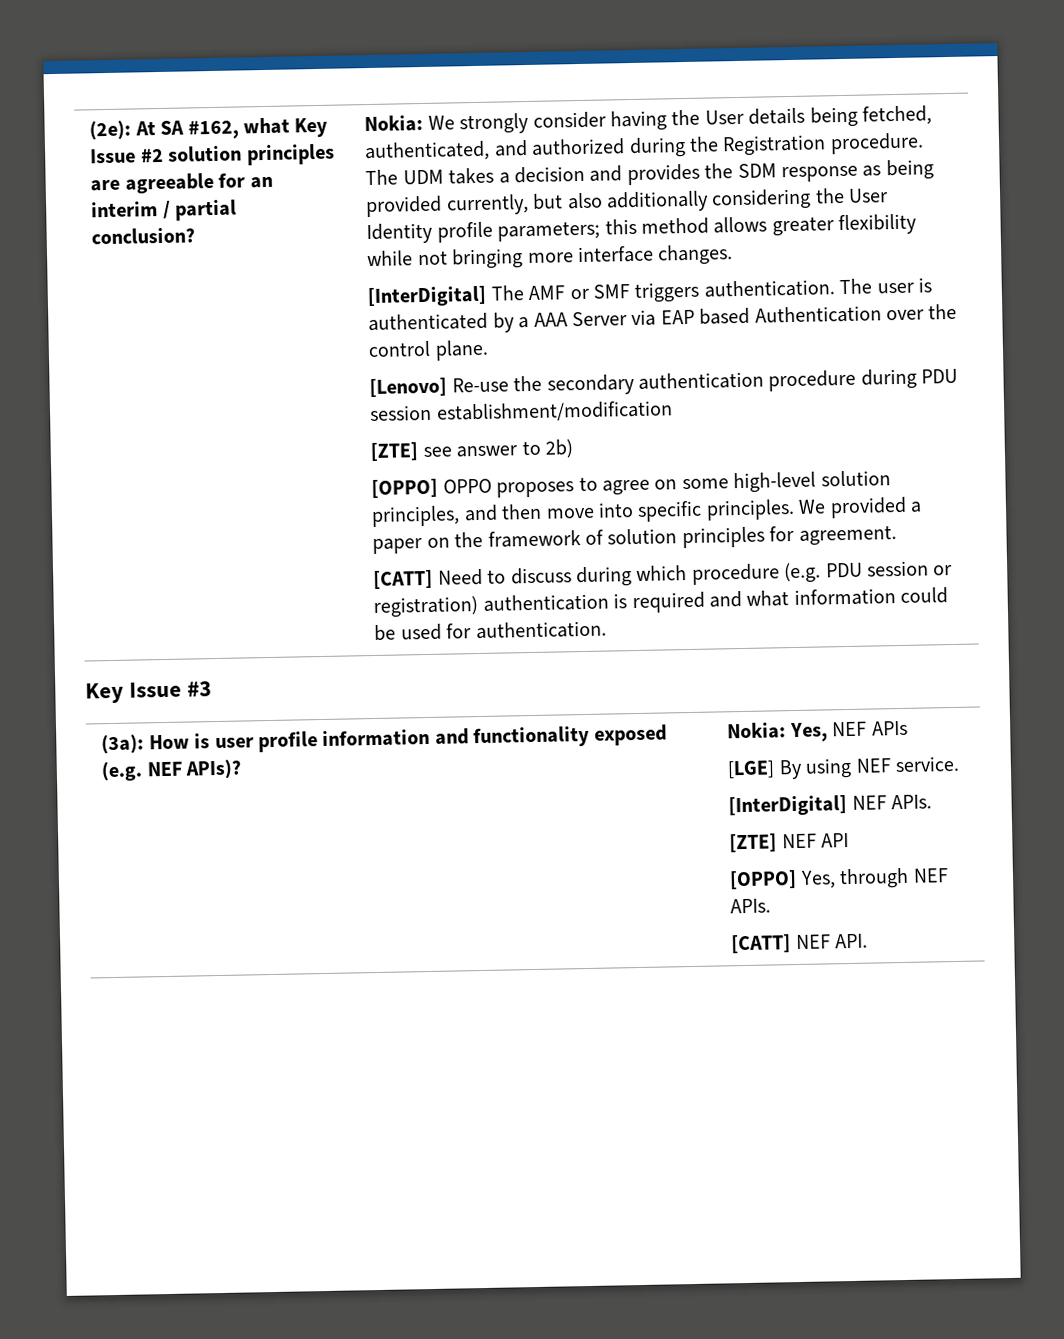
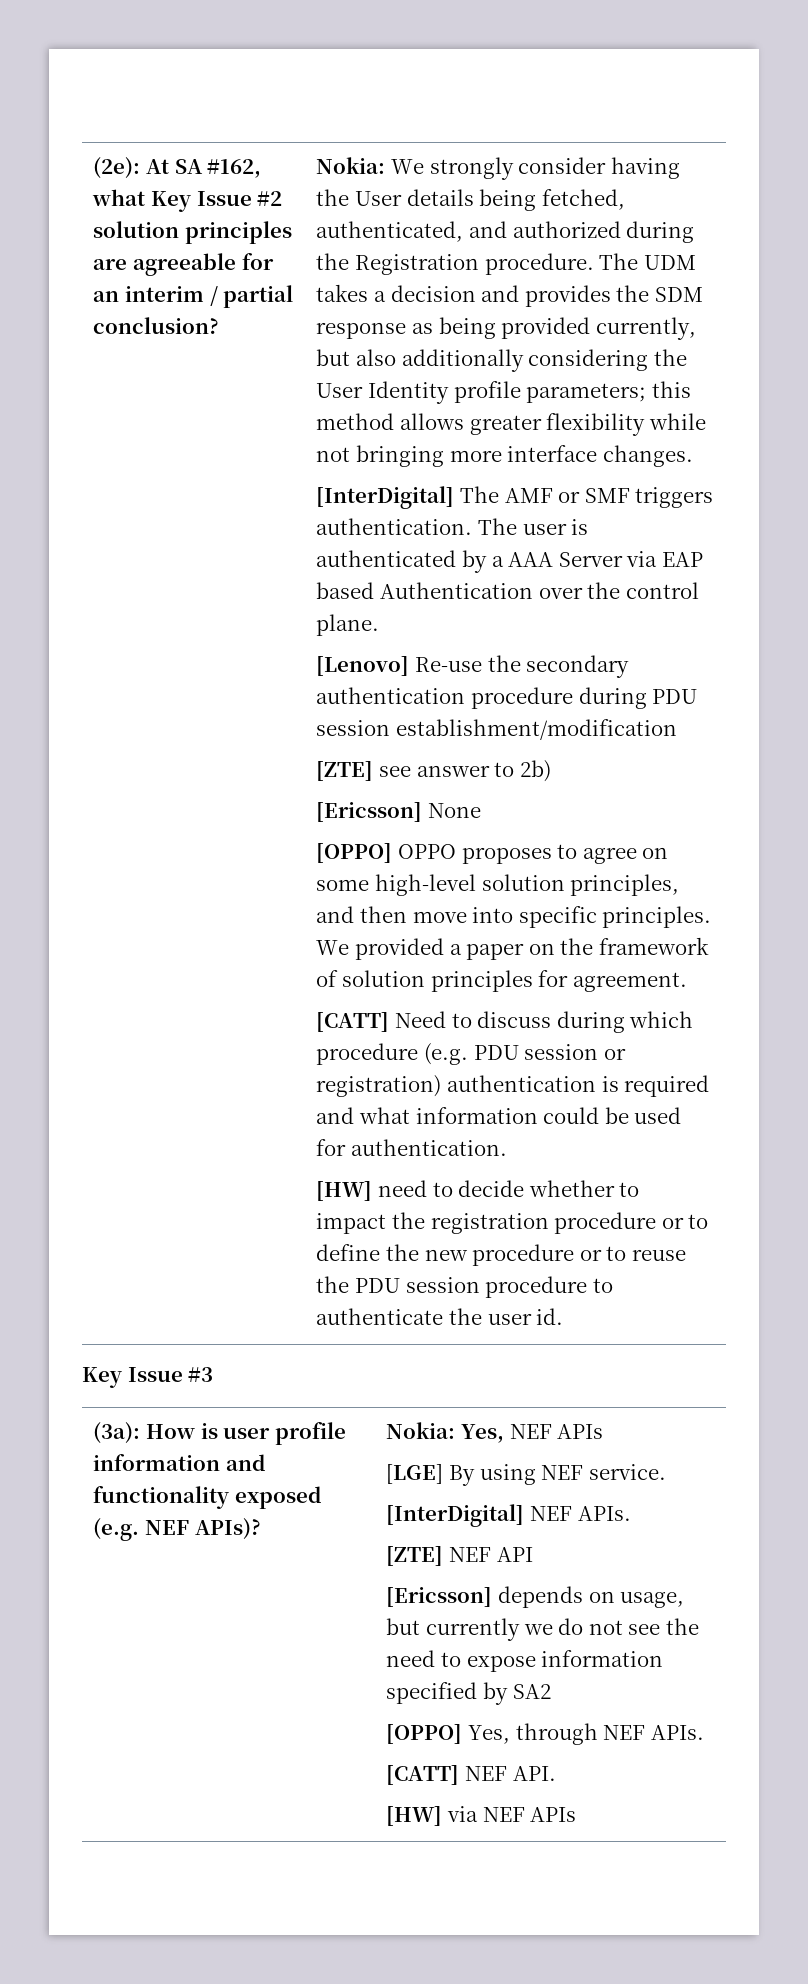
(573, 449) none -> [316,802,481,822] // [Ericsson] None
(607, 630) none -> [316,1180,640,1201] [316,1212,709,1234] [316,1244,686,1266] [316,1276,613,1298] [316,1308,564,1325] // [HW] need to decide whether to impact the registration procedure or to define the new procedure or to reuse the PDU session procedure to authenticate the user id.
(850, 840) none -> [386,1586,685,1608] [386,1618,699,1641] [386,1650,664,1672] [386,1682,551,1705] // [Ericsson] depends on usage, but currently we do not see the need to expose information specified by SA2
(869, 941) none -> [386,1806,577,1826] // [HW] via NEF APIs

